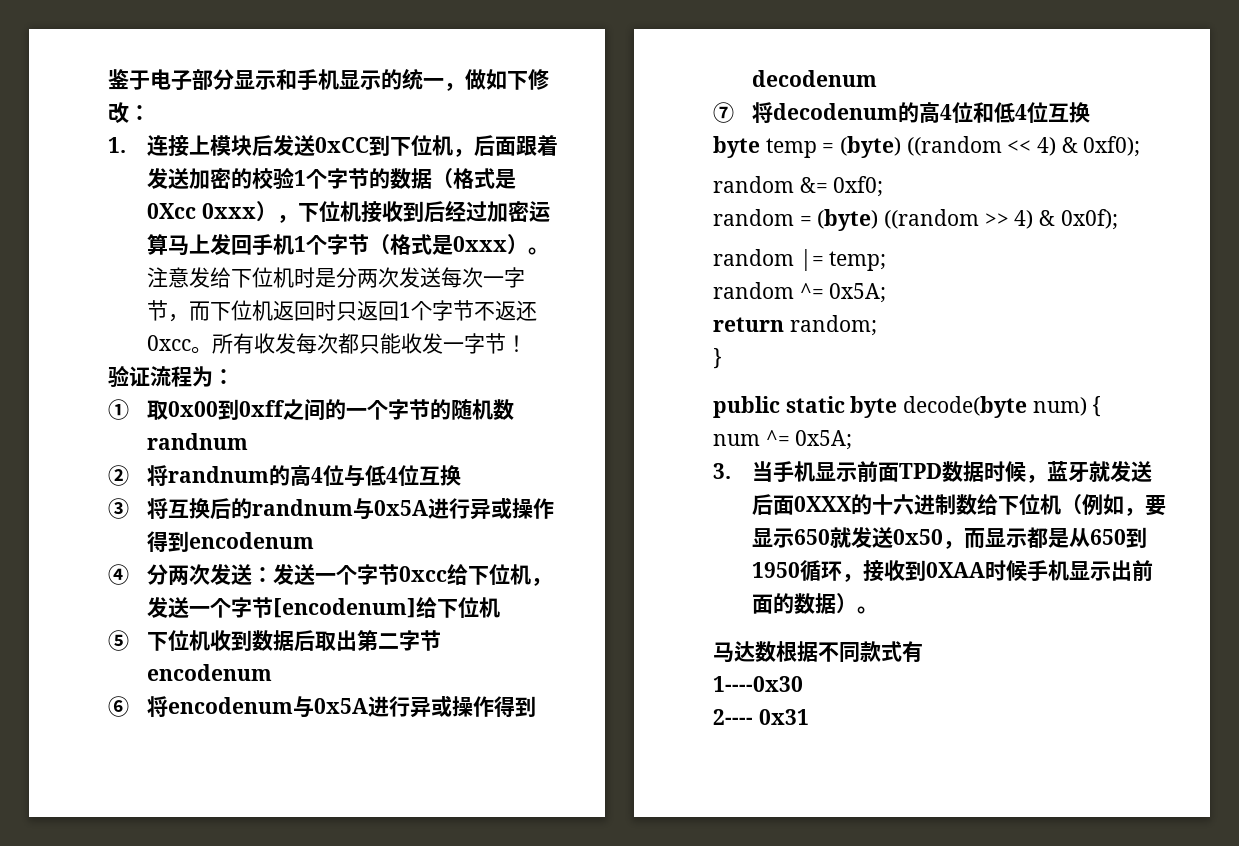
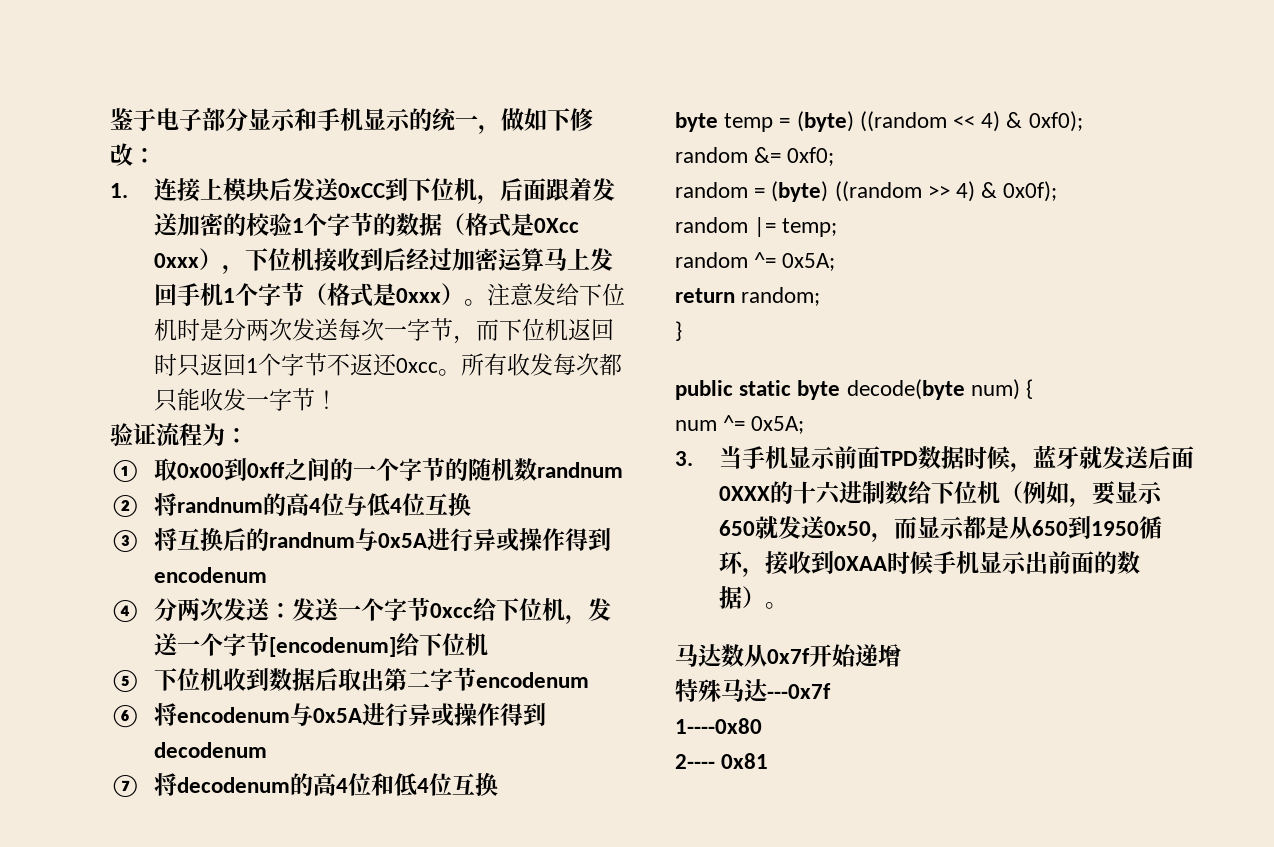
[776,641,923,663] [713,676,803,692] 根据不同款式有 // 1----0x30 -> [744,644,901,667] [675,679,831,702] [675,718,762,734] 从0x7f开始递增 // 特殊马达---0x7f // 1----0x80
[758,709,809,725] 0x31 -> [721,753,769,769] 0x81

